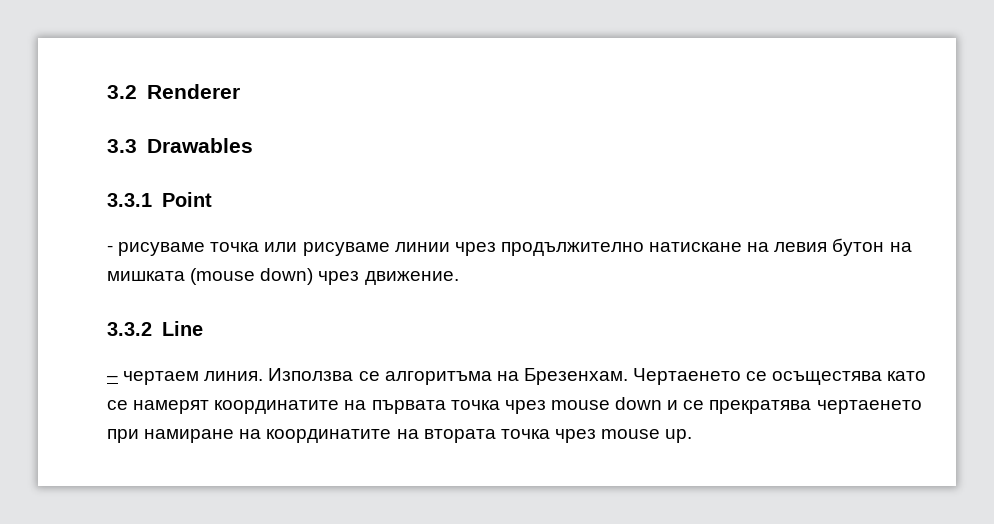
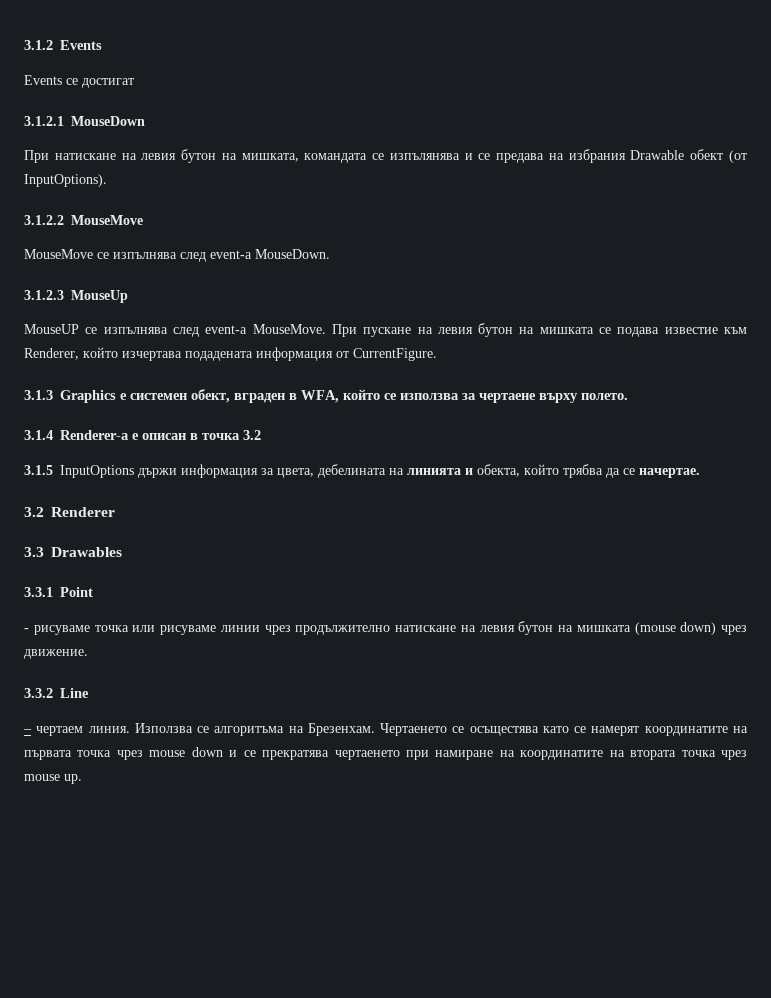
(107, 92) none -> [24,40,102,50] [24,75,134,88] [24,116,145,126] [24,149,747,163] [24,174,107,187] [24,215,143,225] [24,249,330,262] [24,290,128,303] [24,323,747,337] [24,347,437,361] [24,389,628,403] [24,430,261,440] [24,464,700,478] 3.1.2 Events // Events се достигат // 3.1.2.1 MouseDown // При натискане на левия бутон на мишката, командата се изпълянява и се предава на избрания Drawable обект (от InputOptions). // 3.1.2.2 MouseMove // MouseMove се изпълнява след event-a MouseDown. // 3.1.2.3 MouseUp // MouseUP се изпълнява след event-a MouseМove. При пускане на левия бутон на мишката се подава известие към Renderer, който изчертава подадената информация от CurrentFigure. // 3.1.3 Graphics е системен обект, вграден в WFA, който се използва за чертаене върху полето. // 3.1.4 Renderer-a е описан в точка 3.2 // 3.1.5 InputOptions държи информация за цвета, дебелината на линията и обекта, който трябва да се начертае. //

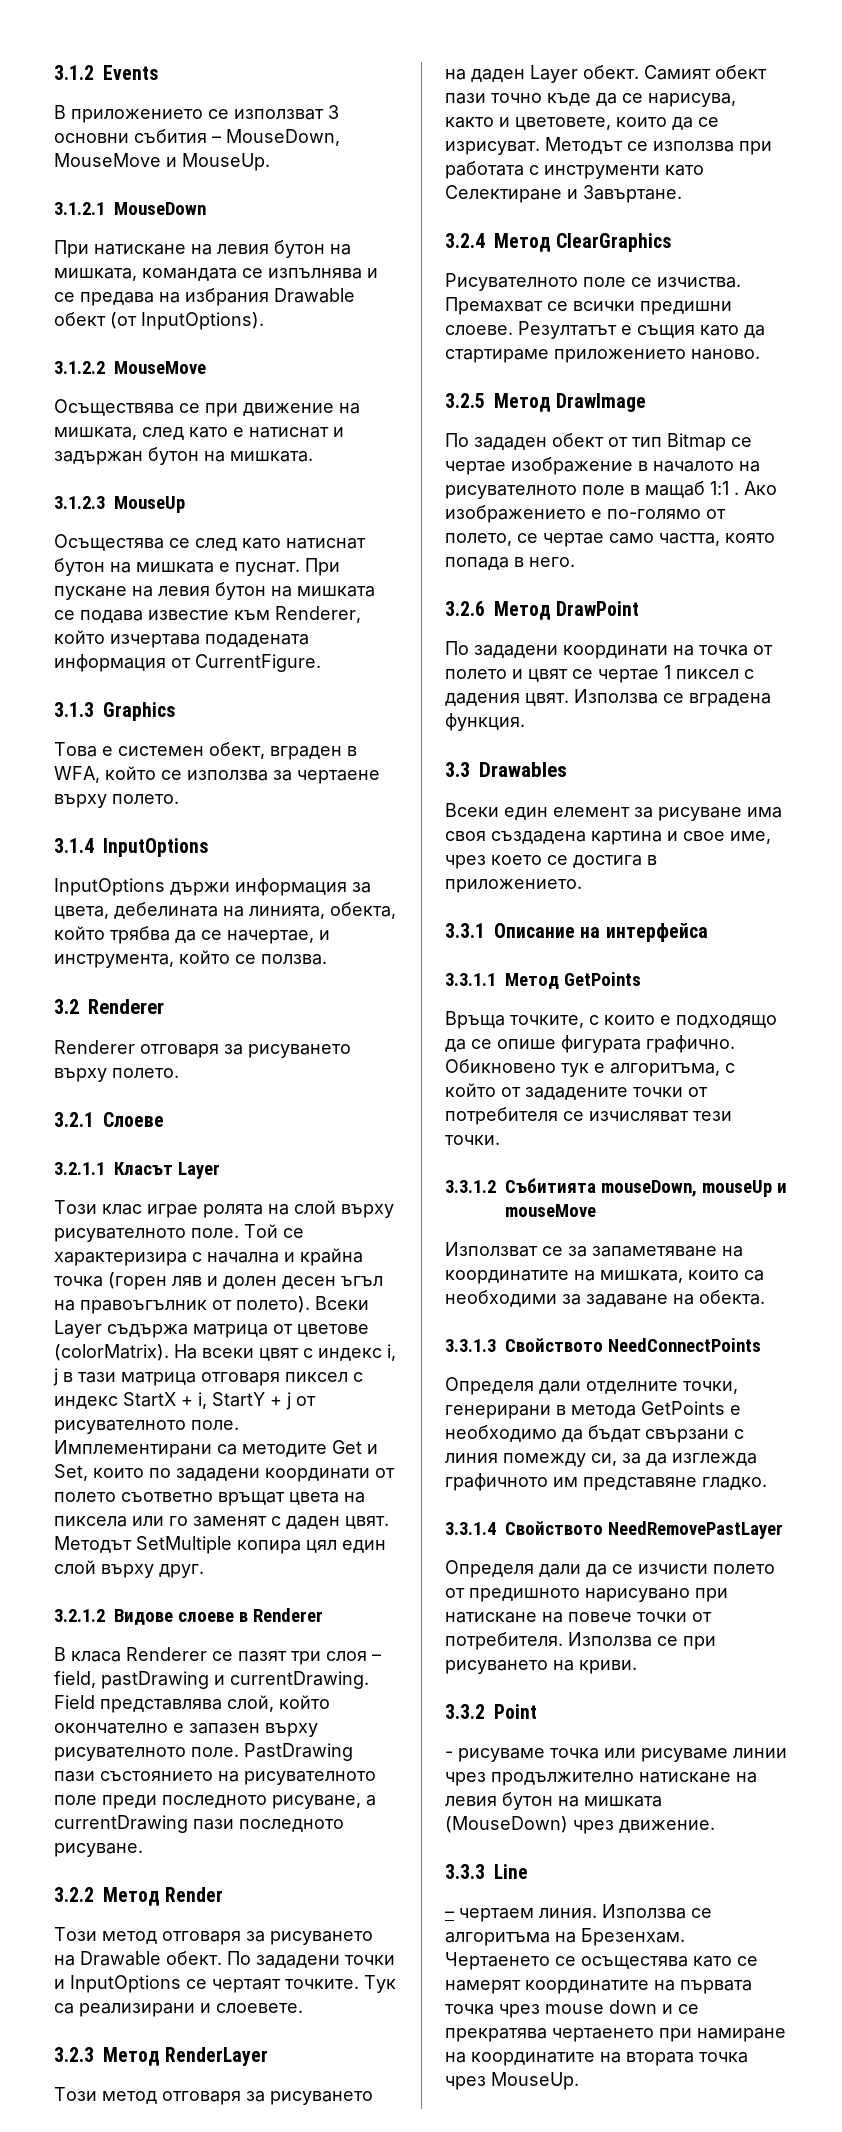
[24,75,134,88] Events се достигат -> [54,105,339,123] [54,129,340,146] [54,153,270,171] В приложението се използват 3 основни събития – MouseDown, MouseMove и MouseUp.
[389,153,460,160] изпълянява -> [268,268,362,279] изпълнява
[24,249,330,262] [24,290,128,303] [24,324,326,337] MouseMove се изпълнява след event-a MouseDown. // 3.1.2.3 MouseUp // MouseUP се изпълнява след event-a MouseМove. -> [54,399,360,417] [54,427,344,440] [54,447,313,465] [54,496,185,513] [54,534,366,551] [54,558,300,576] Осъществява се при движение на мишката, след като е натиснат и задържан бутон на мишката. // 3.1.2.3 MouseUp // Осъщестява се след като натиснат бутон на мишката е пуснат.
(116, 396) none -> [54,742,97,757] // Това
[60,430,261,440] [24,465,53,475] Renderer-a е описан в точка 3.2 // 3.1.5 -> [103,838,208,857] InputOptions //
[407,468,473,475] линията и -> [249,906,325,919] линията,
[639,468,700,478] [24,507,115,517] [24,547,122,557] [24,587,53,597] начертае. // 3.2 Renderer // 3.3 Drawables // 3.3.1 -> [227,930,330,944] [54,950,327,968] [54,999,164,1014] [54,1040,351,1058] [54,1068,179,1082] [54,1112,164,1127] [54,1162,220,1179] [54,1200,394,1218] [54,1224,304,1242] [54,1248,363,1266] [54,1272,383,1290] [54,1296,369,1314] [54,1320,369,1338] [54,1344,396,1361] [53,1368,363,1386] [54,1392,316,1410] [54,1420,239,1434] [54,1440,378,1458] [54,1464,395,1482] [54,1492,365,1506] [54,1516,389,1529] [54,1536,386,1554] [54,1560,204,1578] [54,1608,323,1625] [54,1647,381,1665] [54,1671,369,1689] [54,1695,330,1713] [54,1723,318,1737] [54,1743,353,1761] [54,1771,376,1785] [54,1795,376,1809] [54,1815,344,1833] [54,1843,143,1857] [54,1887,224,1906] [54,1927,373,1945] [54,1951,395,1968] [54,1975,396,1993] [54,2003,303,2017] [54,2047,269,2066] [54,2087,373,2105] [445,65,767,83] [445,93,736,107] [445,117,719,130] [445,137,772,155] [445,161,704,179] [445,185,682,203] [445,233,672,252] [445,273,741,291] [445,297,732,315] [445,321,765,339] [445,349,760,363] [445,393,647,412] [445,433,752,451] [445,457,760,475] [445,481,777,499] [445,505,726,523] [445,533,775,547] [445,557,575,570] [445,601,640,620] [445,641,773,659] [445,665,754,683] [445,689,771,707] [445,713,525,731] [445,762,567,777] [445,803,782,821] [445,831,771,845] [445,855,657,869] [445,879,582,893] [445,923,708,942] [445,972,641,989] [445,1011,777,1029] [445,1035,735,1053] [445,1059,735,1077] [445,1083,708,1100] [445,1107,732,1125] [445,1135,500,1145] [445,1178,787,1197] [505,1204,596,1217] [445,1242,743,1257] [445,1270,764,1284] [445,1290,765,1307] [445,1338,761,1352] [445,1377,738,1395] [445,1401,741,1419] [445,1425,744,1443] [445,1453,757,1467] [445,1473,767,1491] [445,1521,783,1539] [445,1560,775,1578] [445,1588,728,1602] [445,1612,712,1623] [445,1632,716,1650] [445,1660,637,1674] [445,1704,485,1719] начертае, и инструмента, който се ползва. // 3.2 Renderer // Renderer отговаря за рисуването върху полето. // 3.2.1 Слоеве // 3.2.1.1 Класът Layer // Този клас играе ролята на слой върху рисувателното поле. Той се характеризира с начална и крайна точка (горен ляв и долен десен ъгъл на правоъгълник от полето). Всеки Layer съдържа матрица от цветове (colorMatrix). На всеки цвят с индекс i, j в тази матрица отговаря пиксел с индекс StartX + i, StartY + j от рисувателното поле. Имплементирани са методите Get и Set, които по зададени координати от полето съответно връщат цвета на пиксела или го заменят с даден цвят. Методът SetMultiple копира цял един слой върху друг. // 3.2.1.2 Видове слоеве в Renderer // В класа Renderer се пазят три слоя – field, pastDrawing и currentDrawing. Field представлява слой, който окончателно е запазен върху рисувателното поле. PastDrawing пази състоянието на рисувателното поле преди последното рисуване, а currentDrawing пази последното рисуване. // 3.2.2 Метод Render // Този метод отговаря за рисуването на Drawable обект. По зададени точки и InputOptions се чертаят точките. Тук са реализирани и слоевете. // 3.2.3 Метод RenderLayer // Този метод отговаря за рисуването на даден Layer обект. Самият обект пази точно къде да се нарисува, както и цветовете, които да се изрисуват. Методът се използва при работата с инструменти като Селектиране и Завъртане. // 3.2.4 Метод ClearGraphics // Рисувателното поле се изчиства. Премахват се всички предишни слоеве. Резултатът е същия като да стартираме приложението наново. // 3.2.5 Метод DrawImage // По зададен обект от тип Bitmap се чертае изображение в началото на рисувателното поле в мащаб 1:1 . Ако изображението е по-голямо от полето, се чертае само частта, която попада в него. // 3.2.6 Метод DrawPoint // По зададени координати на точка от полето и цвят се чертае 1 пиксел с дадения цвят. Използва се вградена функция. // 3.3 Drawables // Всеки един елемент за рисуване има своя създадена картина и свое име, чрез което се достига в приложението. // 3.3.1 Описание на интерфейса // 3.3.1.1 Метод GetPoints // Връща точките, с които е подходящо да се опише фигурата графично. Обикновено тук е алгоритъма, с който от зададените точки от потребителя се изчисляват тези точки. // 3.3.1.2 Събитията mouseDown, mouseUp и mouseMove // Използват се за запаметяване на координатите на мишката, които са необходими за задаване на обекта. // 3.3.1.3 Свойството NeedConnectPoints // Определя дали отделните точки, генерирани в метода GetPoints е необходимо да бъдат свързани с линия помежду си, за да изглежда графичното им представяне гладко. // 3.3.1.4 Свойството NeedRemovePastLayer // Определя дали да се изчисти полето от предишното нарисувано при натискане на повече точки от потребителя. Използва се при рисуването на криви. // 3.3.2
[634,622,717,635] (mouse down) -> [445,1816,568,1833] (MouseDown)
[24,688,53,698] 3.3.2 -> [445,1864,485,1879] 3.3.3
[24,774,82,784] mouse up. -> [491,2072,579,2090] MouseUp.

